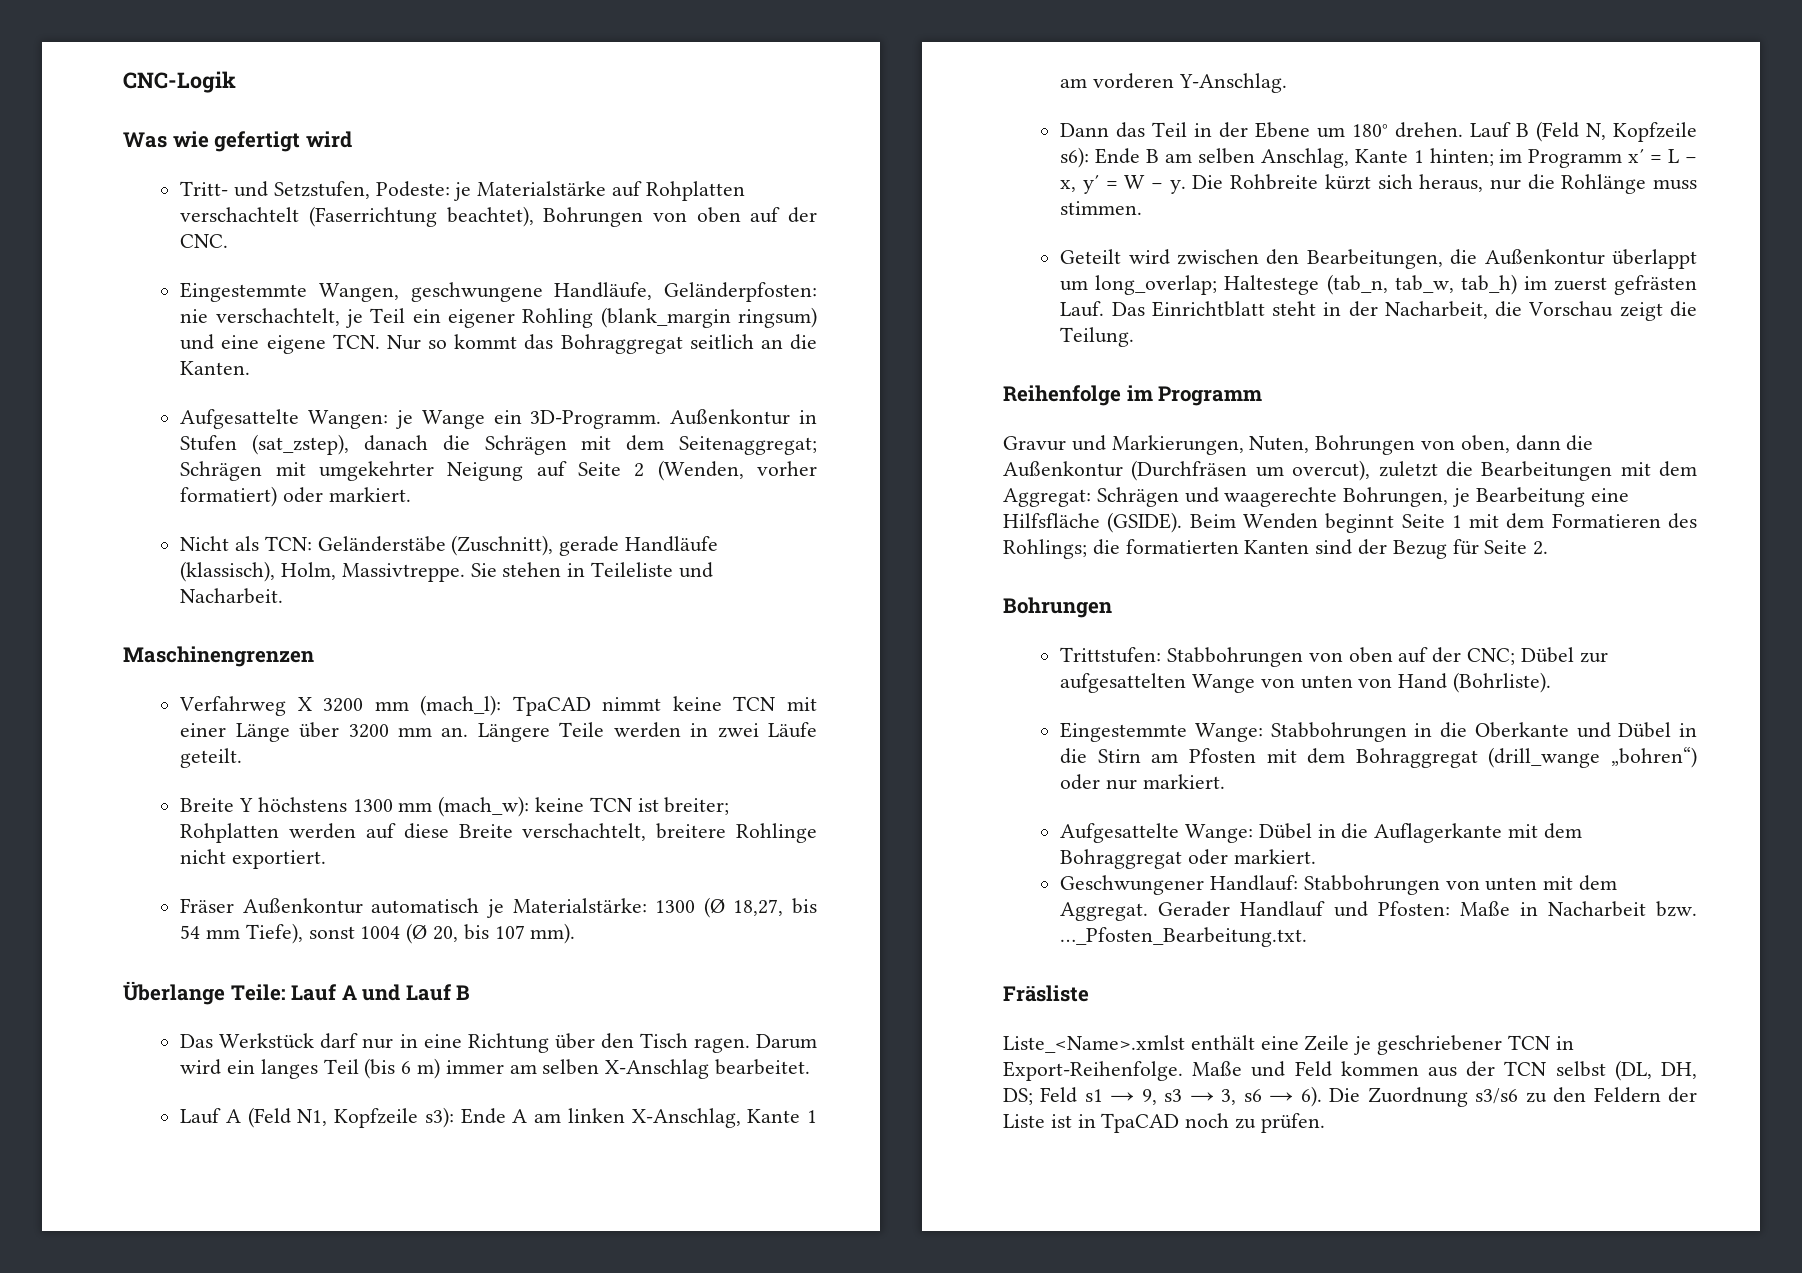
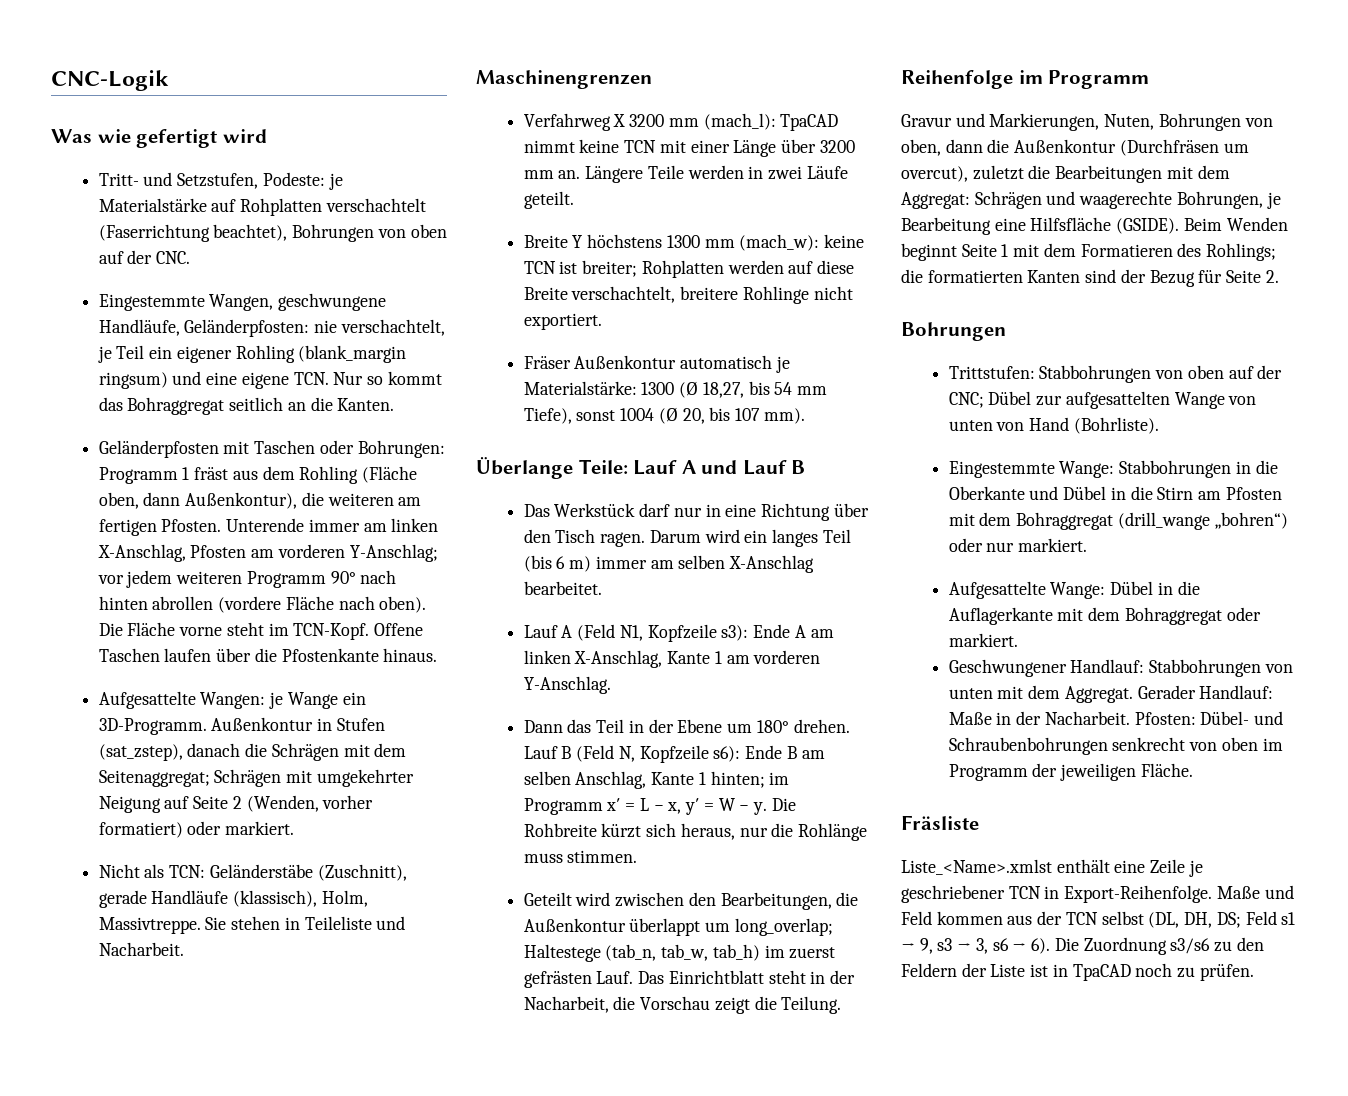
(251, 368) none -> [98,440,445,458] [98,466,418,484] [98,492,422,509] [98,518,439,536] [97,544,438,562] [97,570,397,588] [98,596,427,613] [98,622,424,640] [98,648,438,662] // Geländerpfosten mit Taschen oder Bohrungen: Programm 1 fräst aus dem Rohling (Fläche oben, dann Außenkontur), die weiteren am fertigen Pfosten. Unterende immer am linken X-Anschlag, Pfosten am vorderen Y-Anschlag; vor jedem weiteren Programm 90° nach hinten abrollen (vordere Fläche nach oben). Die Fläche vorne steht im TCN-Kopf. Offene Taschen laufen über die Pfostenkante hinaus.
[1240,901,1697,917] [1060,927,1308,947] Handlauf und Pfosten: Maße in Nacharbeit bzw. …_Pfosten_Bearbeitung.txt. -> [1199,685,1274,699] [948,711,1284,725] [948,737,1283,755] [948,763,1193,781] Handlauf: Maße in der Nacharbeit. Pfosten: Dübel- und Schraubenbohrungen senkrecht von oben im Programm der jeweiligen Fläche.

